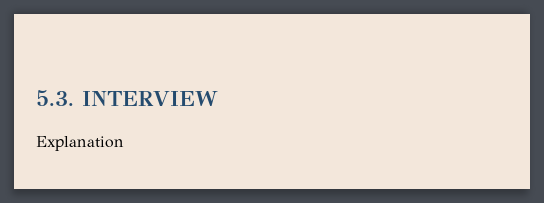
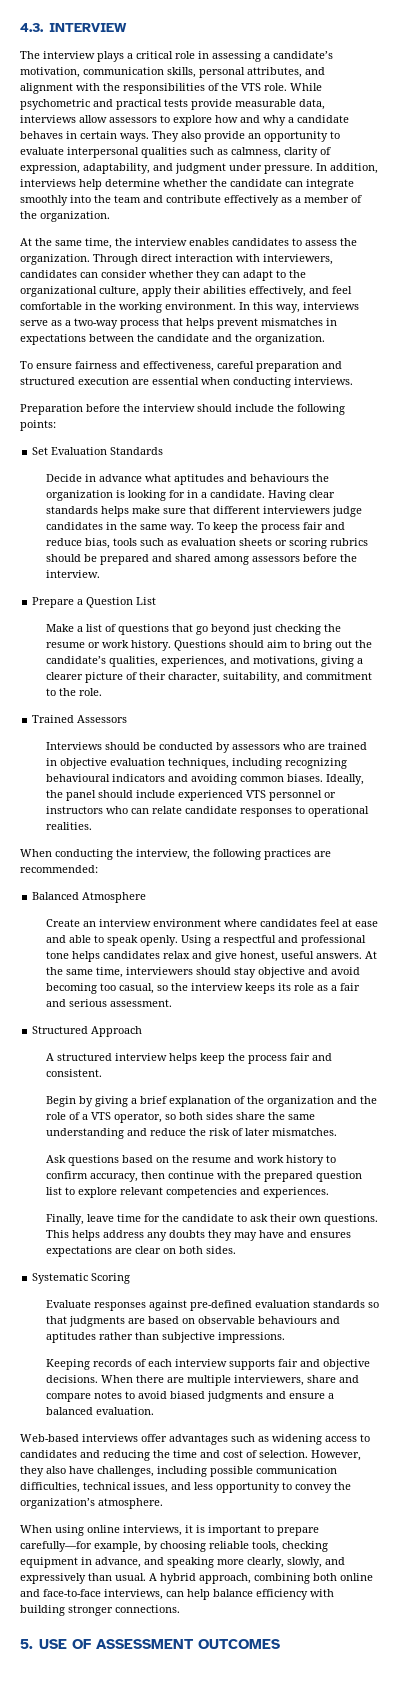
[36,90,74,106] 5.3. -> [20,23,44,32] 4.3.
[36,136,124,151] Explanation -> [20,51,333,62] [20,67,325,78] [20,83,322,94] [20,99,325,110] [20,115,349,126] [20,131,340,142] [20,147,331,158] [20,163,378,174] [20,179,354,190] [20,195,362,206] [20,211,110,222] [20,238,357,249] [20,254,333,265] [20,270,306,281] [20,286,352,297] [20,302,359,313] [20,318,337,329] [20,334,325,345] [20,361,342,372] [20,377,353,388] [20,404,345,415] [20,420,56,431] [32,447,164,455] [45,474,329,485] [45,490,335,501] [45,506,362,517] [45,522,345,533] [45,538,368,549] [45,554,357,565] [45,570,100,578] [32,597,157,608] [45,624,341,635] [45,640,372,651] [45,656,363,667] [45,672,372,683] [45,688,102,696] [32,715,128,723] [45,742,367,753] [45,758,347,769] [45,774,364,785] [45,790,336,801] [45,806,369,817] [45,822,92,830] [20,849,331,860] [20,865,98,873] [32,892,147,903] [45,919,378,927] [45,935,366,946] [45,951,377,962] [45,967,360,978] [45,983,360,994] [45,999,172,1007] [32,1026,143,1037] [45,1053,332,1064] [45,1069,102,1077] [45,1096,377,1107] [45,1112,315,1123] [45,1128,337,1139] [45,1155,336,1166] [45,1171,362,1182] [45,1187,329,1198] [45,1214,378,1225] [45,1230,351,1241] [45,1246,236,1257] [32,1273,131,1284] [45,1300,379,1311] [45,1316,340,1327] [45,1332,285,1343] [45,1359,370,1370] [45,1375,359,1386] [45,1391,334,1402] [45,1407,154,1415] [20,1434,370,1445] [20,1450,361,1461] [20,1466,337,1477] [20,1482,351,1493] [20,1498,163,1509] [20,1525,319,1536] [20,1541,328,1552] [20,1557,345,1568] [20,1573,373,1584] [20,1589,334,1600] [20,1605,180,1616] [20,1639,280,1649] The interview plays a critical role in assessing a candidate’s motivation, communication skills, personal attributes, and alignment with the responsibilities of the VTS role. While psychometric and practical tests provide measurable data, interviews allow assessors to explore how and why a candidate behaves in certain ways. They also provide an opportunity to evaluate interpersonal qualities such as calmness, clarity of expression, adaptability, and judgment under pressure. In addition, interviews help determine whether the candidate can integrate smoothly into the team and contribute effectively as a member of the organization. // At the same time, the interview enables candidates to assess the organization. Through direct interaction with interviewers, candidates can consider whether they can adapt to the organizational culture, apply their abilities effectively, and feel comfortable in the working environment. In this way, interviews serve as a two-way process that helps prevent mismatches in expectations between the candidate and the organization. // To ensure fairness and effectiveness, careful preparation and structured execution are essential when conducting interviews. // Preparation before the interview should include the following points: // Set Evaluation Standards // Decide in advance what aptitudes and behaviours the organization is looking for in a candidate. Having clear standards helps make sure that different interviewers judge candidates in the same way. To keep the process fair and reduce bias, tools such as evaluation sheets or scoring rubrics should be prepared and shared among assessors before the interview. // Prepare a Question List // Make a list of questions that go beyond just checking the resume or work history. Questions should aim to bring out the candidate’s qualities, experiences, and motivations, giving a clearer picture of their character, suitability, and commitment to the role. // Trained Assessors // Interviews should be conducted by assessors who are trained in objective evaluation techniques, including recognizing behavioural indicators and avoiding common biases. Ideally, the panel should include experienced VTS personnel or instructors who can relate candidate responses to operational realities. // When conducting the interview, the following practices are recommended: // Balanced Atmosphere // Create an interview environment where candidates feel at ease and able to speak openly. Using a respectful and professional tone helps candidates relax and give honest, useful answers. At the same time, interviewers should stay objective and avoid becoming too casual, so the interview keeps its role as a fair and serious assessment. // Structured Approach // A structured interview helps keep the process fair and consistent. // Begin by giving a brief explanation of the organization and the role of a VTS operator, so both sides share the same understanding and reduce the risk of later mismatches. // Ask questions based on the resume and work history to confirm accuracy, then continue with the prepared question list to explore relevant competencies and experiences. // Finally, leave time for the candidate to ask their own questions. This helps address any doubts they may have and ensures expectations are clear on both sides. // Systematic Scoring // Evaluate responses against pre-defined evaluation standards so that judgments are based on observable behaviours and aptitudes rather than subjective impressions. // Keeping records of each interview supports fair and objective decisions. When there are multiple interviewers, share and compare notes to avoid biased judgments and ensure a balanced evaluation. // Web-based interviews offer advantages such as widening access to candidates and reducing the time and cost of selection. However, they also have challenges, including possible communication difficulties, technical issues, and less opportunity to convey the organization’s atmosphere. // When using online interviews, it is important to prepare carefully—for example, by choosing reliable tools, checking equipment in advance, and speaking more clearly, slowly, and expressively than usual. A hybrid approach, combining both online and face-to-face interviews, can help balance efficiency with building stronger connections. // 5. USE OF ASSESSMENT OUTCOMES

